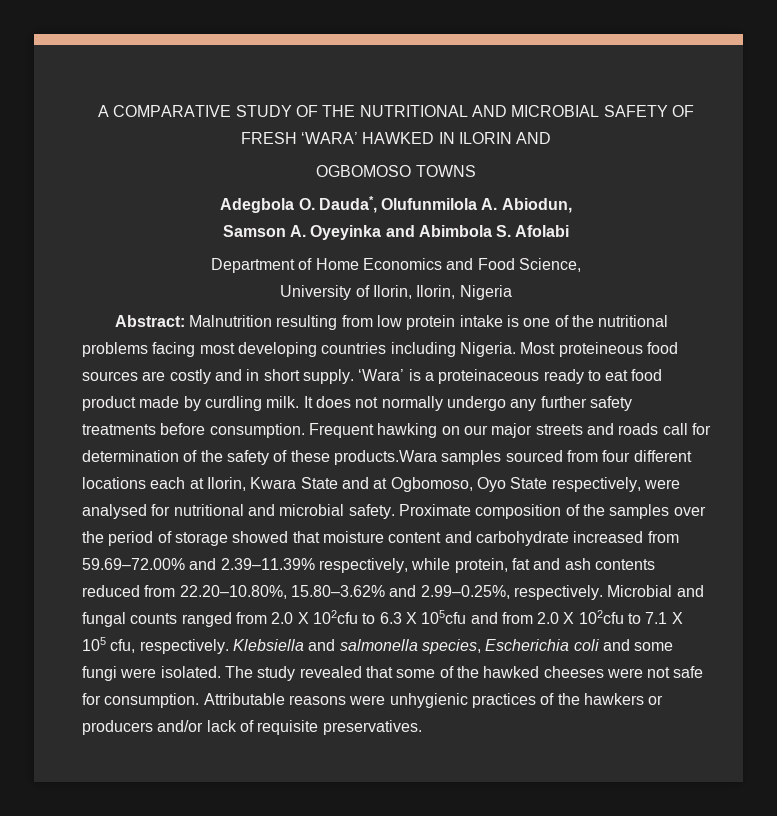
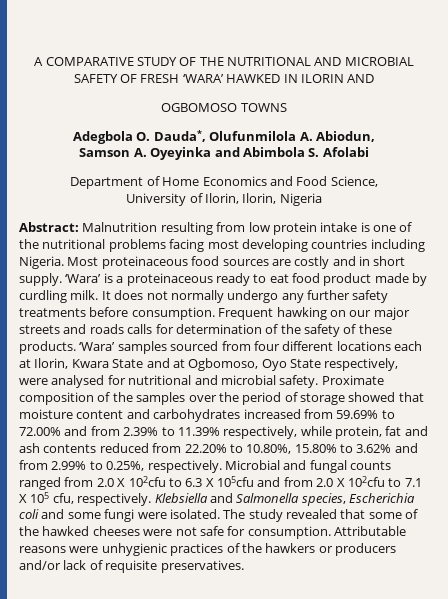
[558,342,643,357] proteineous -> [101,256,188,269] proteinaceous
[662,423,688,435] call -> [127,324,153,334] calls
[333,450,437,465] products.Wara -> [19,341,116,354] products. ‘Wara’
[475,531,569,546] carbohydrate -> [153,409,241,422] carbohydrates
[82,558,315,570] 59.69–72.00% and 2.39–11.39% -> [336,410,395,419] [19,426,220,436] 59.69% to 72.00% and from 2.39% to 11.39%
[179,585,510,599] 22.20–10.80%, 15.80–3.62% and 2.99–0.25%, -> [184,443,418,454] [19,460,145,471] 22.20% to 10.80%, 15.80% to 3.62% and from 2.99% to 0.25%,
[339,639,418,651] salmonella -> [236,493,300,503] Salmonella

